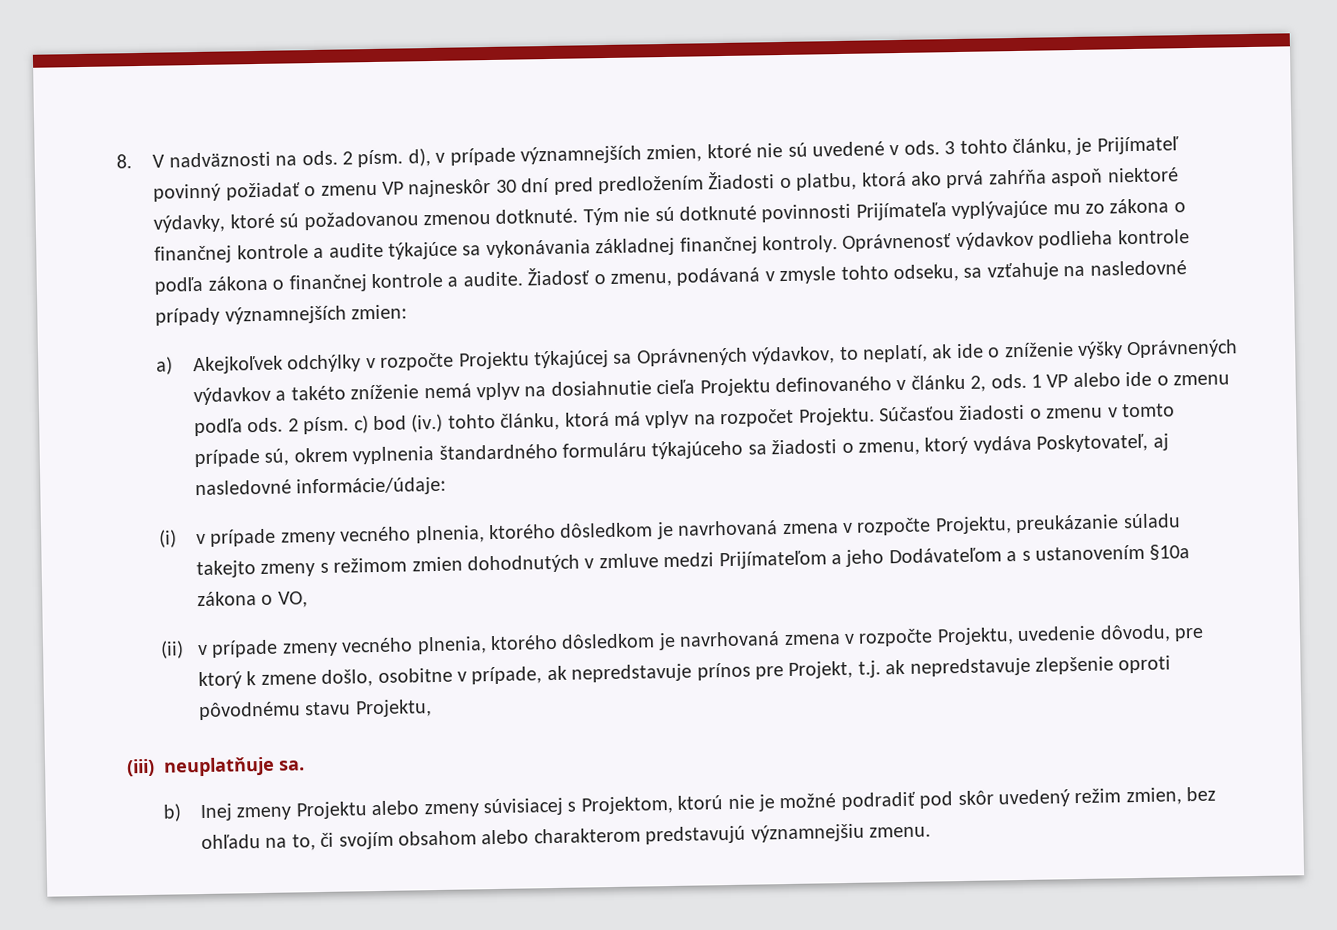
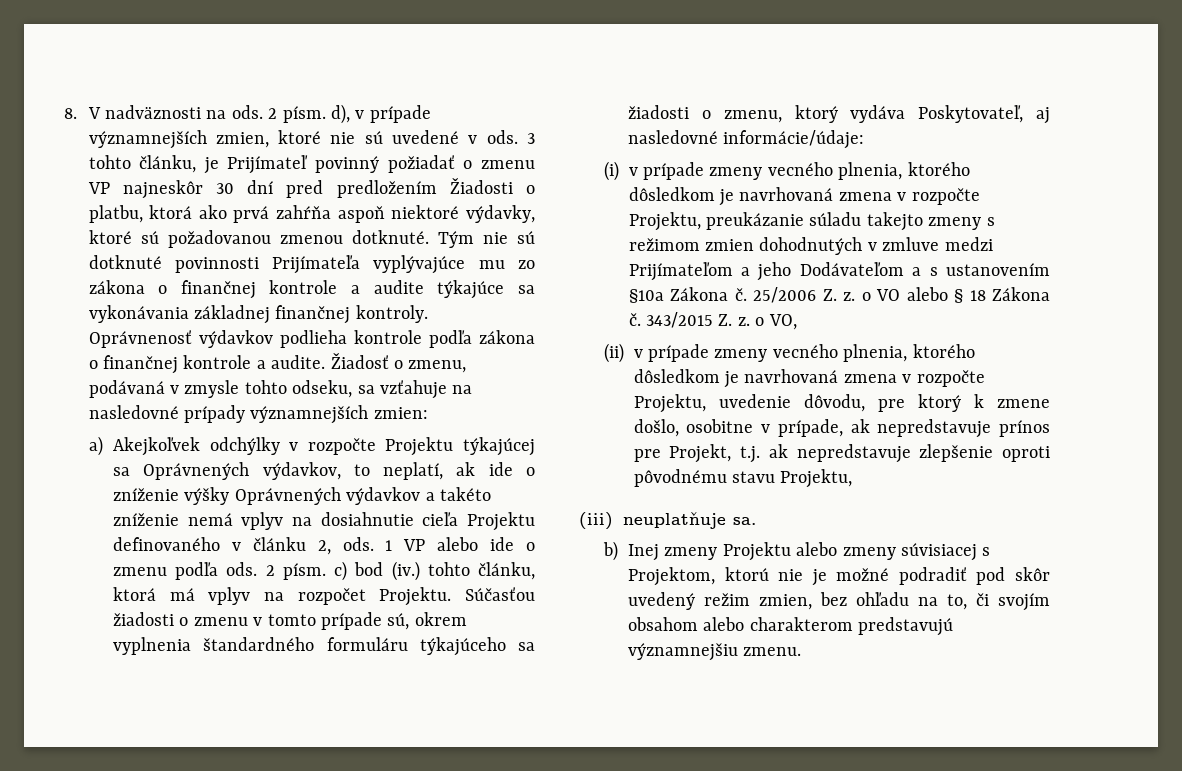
[196,591,257,607] zákona -> [670,287,1051,303] [628,312,750,328] Zákona č. 25/2006 Z. z. o VO alebo § 18 Zákona č. 343/2015 Z. z.

